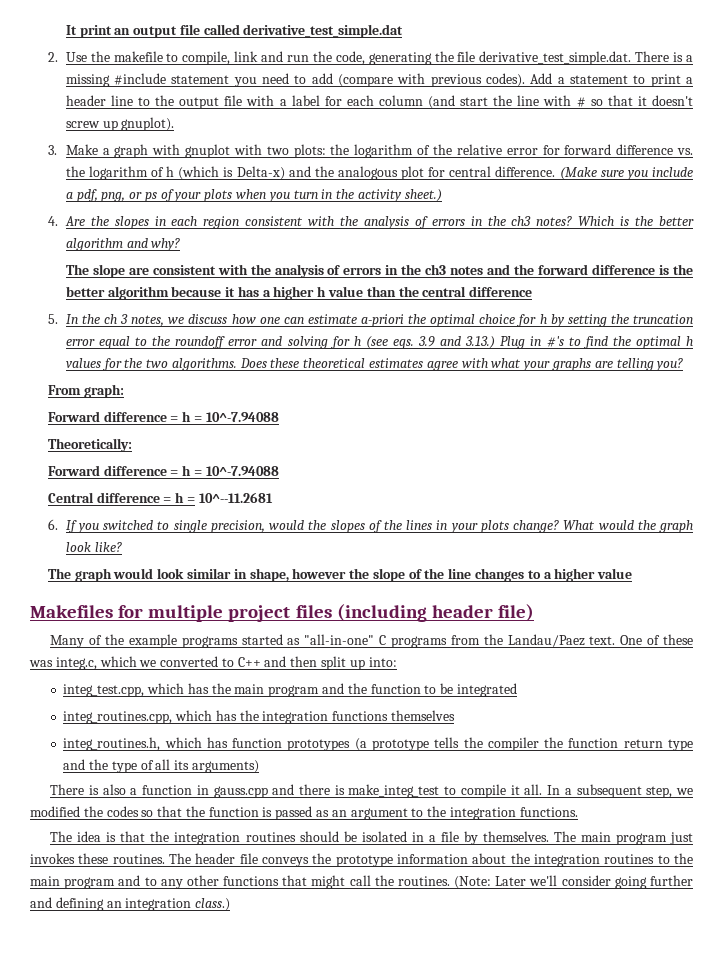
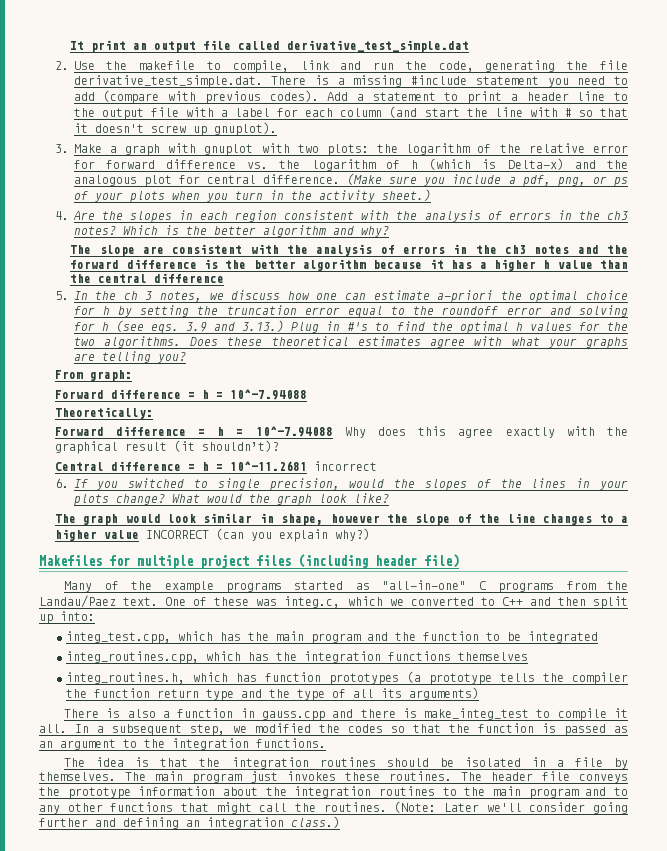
(279, 471) none -> [344,426,628,438] [54,440,279,454] Why does this agree exactly with the graphical result (it shouldn’t)?
[198,492,273,503] 10^--11.2681 -> [229,461,377,471] 10^—11.2681 incorrect
(633, 573) none -> [145,528,370,542] INCORRECT (can you explain why?)

